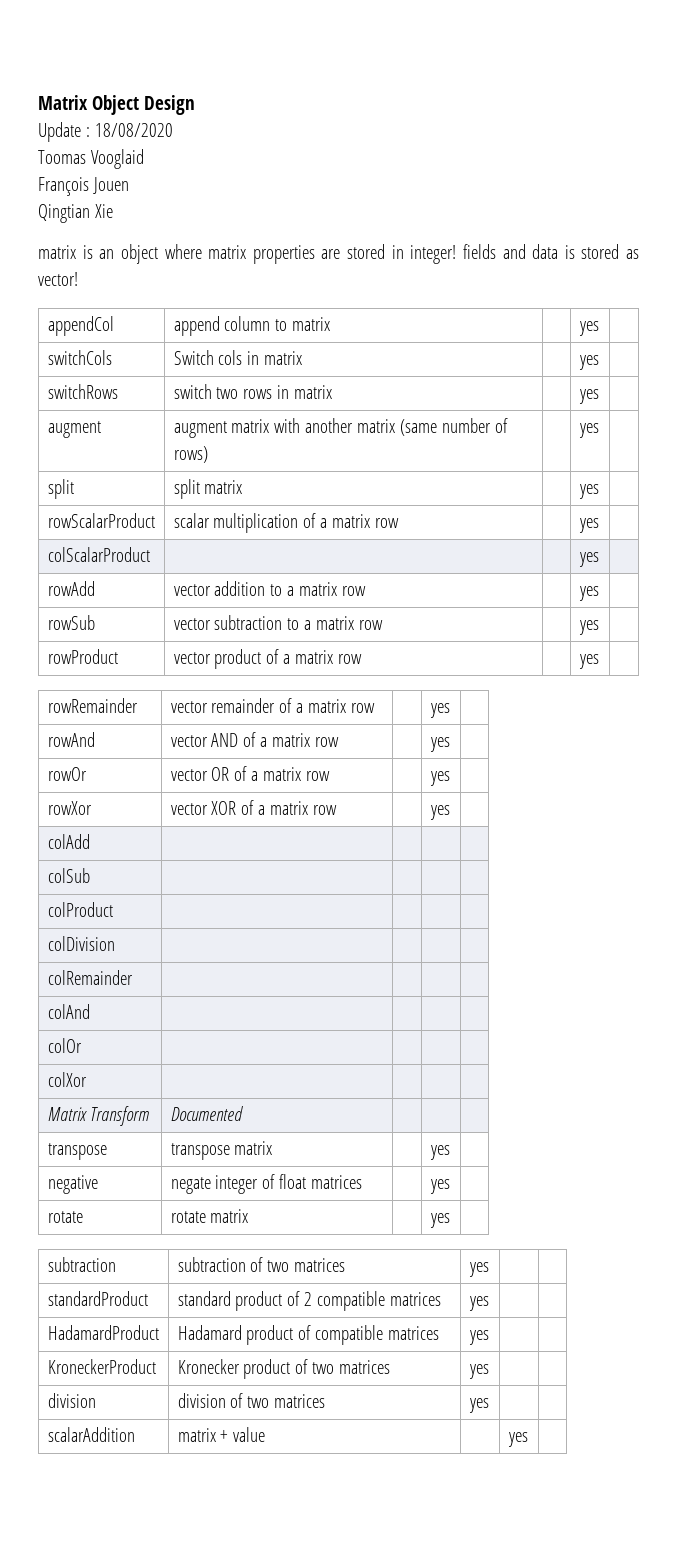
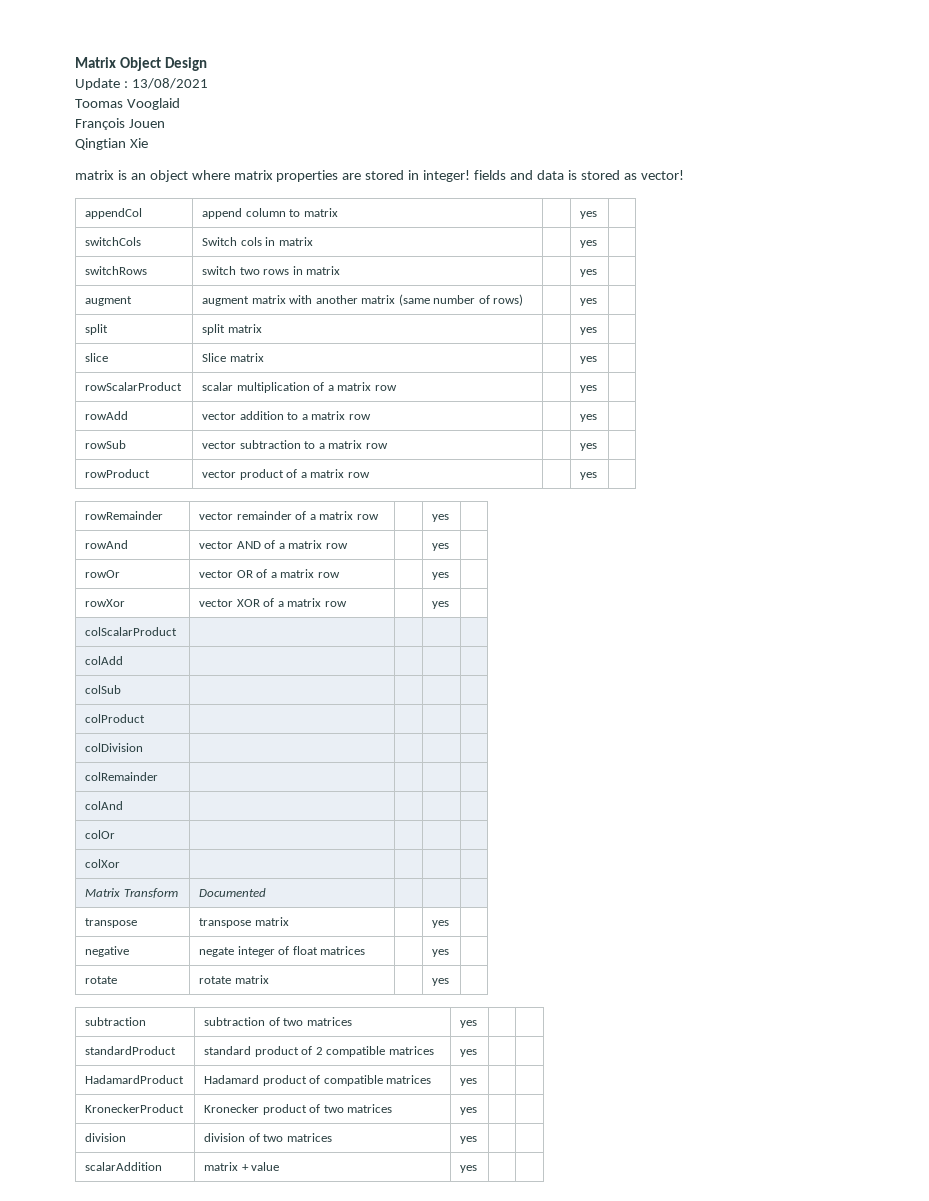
[94,123,173,137] 18/08/2020 -> [131,78,208,89] 13/08/2021
(599, 491) none -> [85,353,109,362] [202,353,264,362] [580,356,598,364] // slice | Slice matrix | | yes |
[47,547,150,562] [578,552,599,567] // colScalarProduct | | | yes | -> (598, 389) none
(450, 812) none -> [85,627,178,636] // colScalarProduct | | | |
[507,1432,528,1447] | yes | -> [460,1165,478,1173] yes | |

